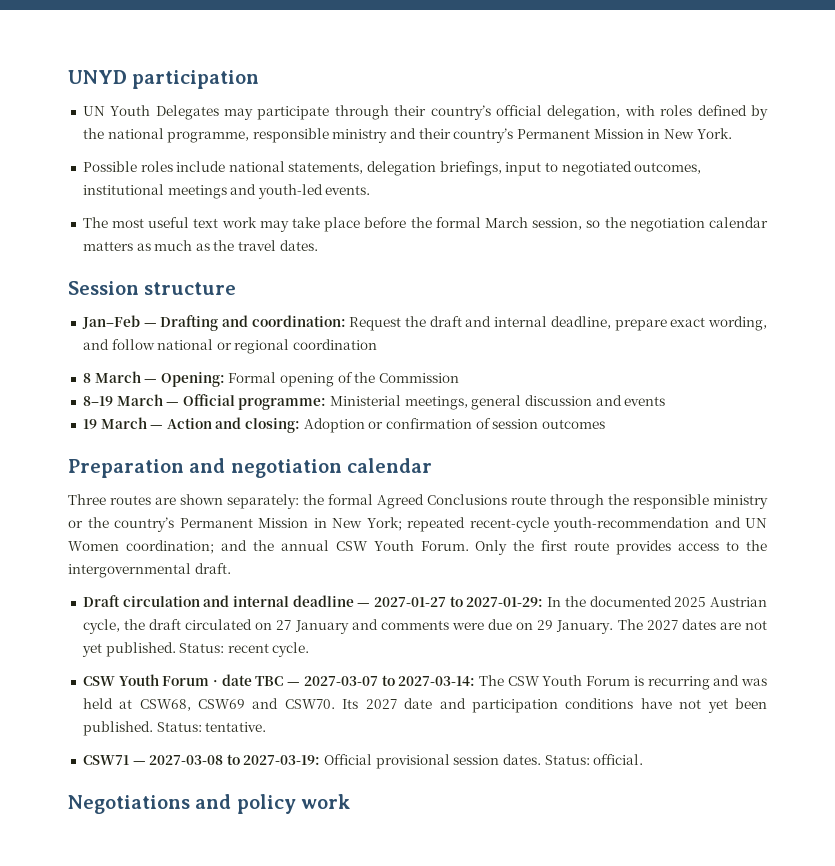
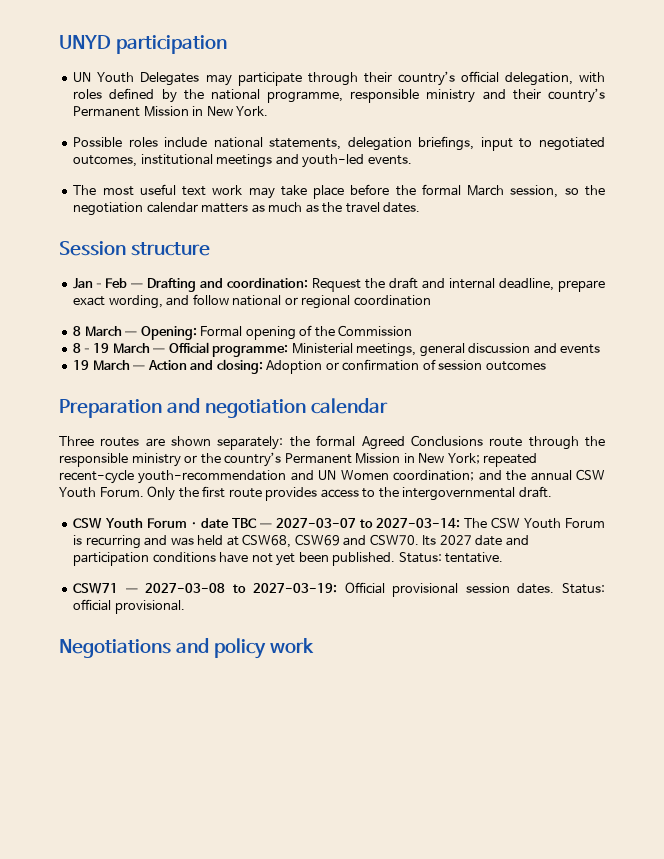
[82,595,767,607] [82,619,767,634] [81,642,310,657] // Draft circulation and internal deadline — 2027-01-27 to 2027-01-29: In the documented 2025 Austrian cycle, the draft circulated on 27 January and comments were due on 29 January. The 2027 dates are not yet published. Status: recent cycle. -> (552, 492) none
[593,754,644,765] official. -> [73,599,185,614] official provisional.

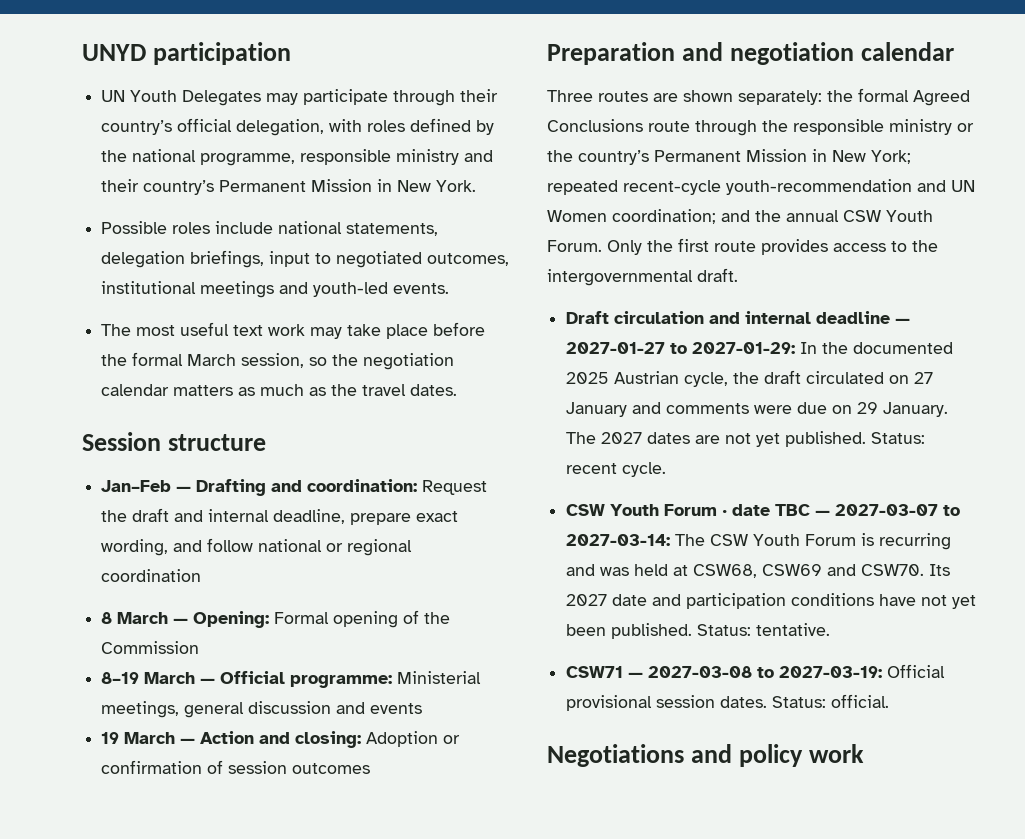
(552, 492) none -> [566,311,911,324] [566,342,954,354] [566,370,934,387] [566,402,949,417] [566,431,926,447] [566,462,667,477] // Draft circulation and internal deadline — 2027-01-27 to 2027-01-29: In the documented 2025 Austrian cycle, the draft circulated on 27 January and comments were due on 29 January. The 2027 dates are not yet published. Status: recent cycle.
[73,599,185,614] official provisional. -> [831,694,890,708] official.

